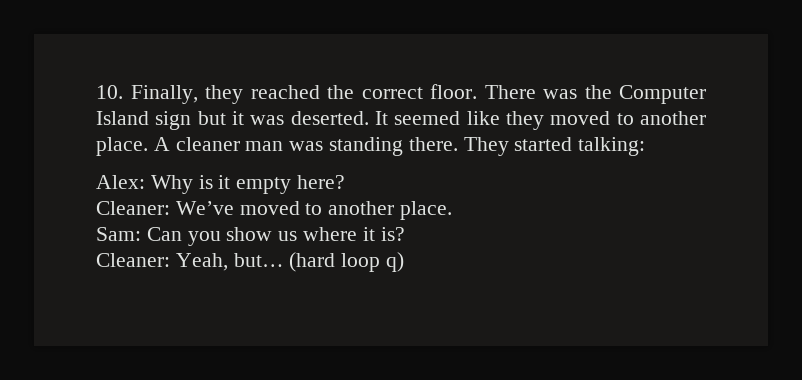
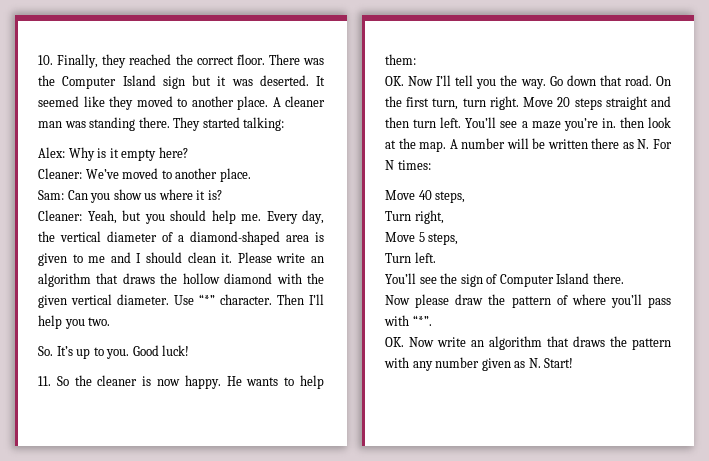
[233,252,405,272] but… (hard loop q) -> [122,210,324,224] [38,231,324,245] [38,252,324,266] [38,273,324,287] [38,294,324,308] [38,315,111,329] [38,345,190,359] [38,375,325,389] [385,54,416,65] [385,75,671,89] [385,96,671,110] [385,117,671,131] [385,138,672,152] [385,160,431,170] [385,190,466,203] [385,210,444,224] [385,232,459,245] [385,252,436,263] [385,273,624,287] [385,294,671,308] [384,315,432,326] [385,336,671,350] [384,357,574,371] but you should help me. Every day, the vertical diameter of a diamond-shaped area is given to me and I should clean it. Please write an algorithm that draws the hollow diamond with the given vertical diameter. Use “*” character. Then I’ll help you two. // So. It’s up to you. Good luck! // 11. So the cleaner is now happy. He wants to help them: // OK. Now I’ll tell you the way. Go down that road. On the first turn, turn right. Move 20 steps straight and then turn left. You’ll see a maze you’re in. then look at the map. A number will be written there as N. For N times: // Move 40 steps, // Turn right, // Move 5 steps, // Turn left. // You’ll see the sign of Computer Island there. // Now please draw the pattern of where you’ll pass with “*”. // OK. Now write an algorithm that draws the pattern with any number given as N. Start!

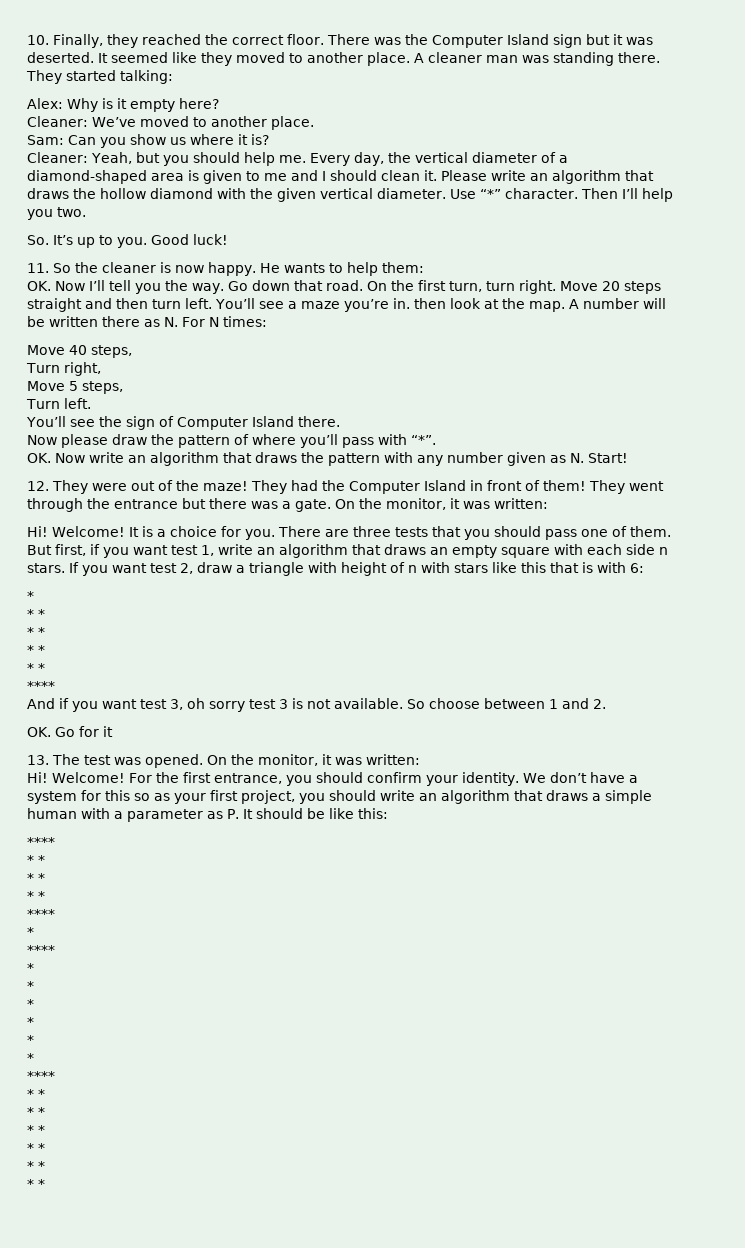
(574, 363) none -> [27,480,664,494] [27,498,548,512] [27,526,671,540] [27,544,668,558] [27,562,644,576] [27,591,34,601] [27,609,45,619] [27,627,45,637] [27,645,45,655] [27,663,45,673] [27,681,55,691] [27,698,606,712] [27,726,113,737] [27,754,420,768] [27,772,638,786] [27,790,652,804] [27,808,388,822] [27,837,55,847] [27,855,45,865] [27,873,45,883] [27,891,45,901] [27,909,55,919] [27,927,34,937] [27,945,55,955] [27,963,34,973] [27,981,34,991] [27,999,34,1009] [27,1017,34,1027] [27,1035,34,1045] [27,1053,34,1063] [27,1071,55,1081] [27,1089,45,1099] [27,1107,45,1117] [27,1125,45,1135] [27,1143,45,1153] [27,1161,45,1171] [27,1179,45,1189] // 12. They were out of the maze! They had the Computer Island in front of them! They went through the entrance but there was a gate. On the monitor, it was written: // Hi! Welcome! It is a choice for you. There are three tests that you should pass one of them. But first, if you want test 1, write an algorithm that draws an empty square with each side n stars. If you want test 2, draw a triangle with height of n with stars like this that is with 6: // * // * * // * * // * * // * * // **** // And if you want test 3, oh sorry test 3 is not available. So choose between 1 and 2. // OK. Go for it // 13. The test was opened. On the monitor, it was written: // Hi! Welcome! For the first entrance, you should confirm your identity. We don’t have a system for this so as your first project, you should write an algorithm that draws a simple human with a parameter as P. It should be like this: // **** // * * // * * // * * // **** // * // **** // * // * // * // * // * // * // **** // * * // * * // * * // * * // * * // * *

